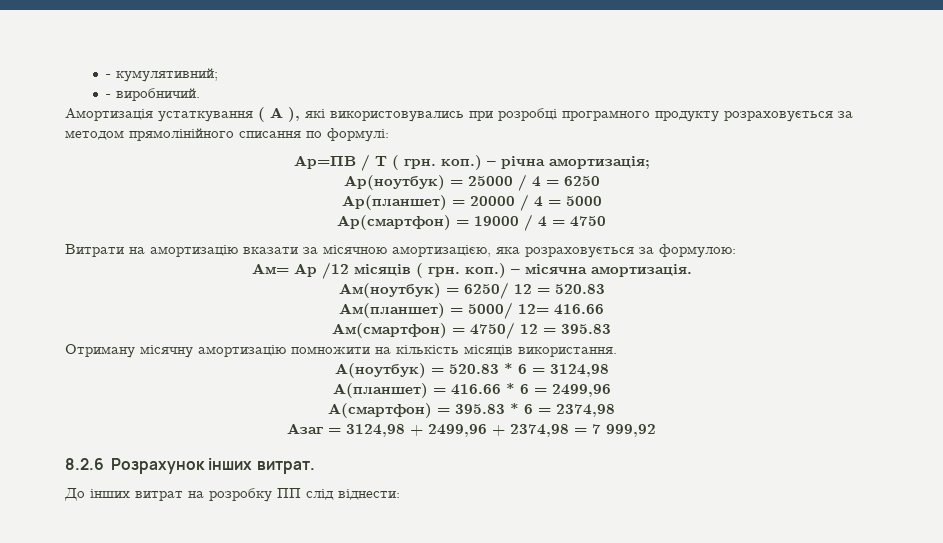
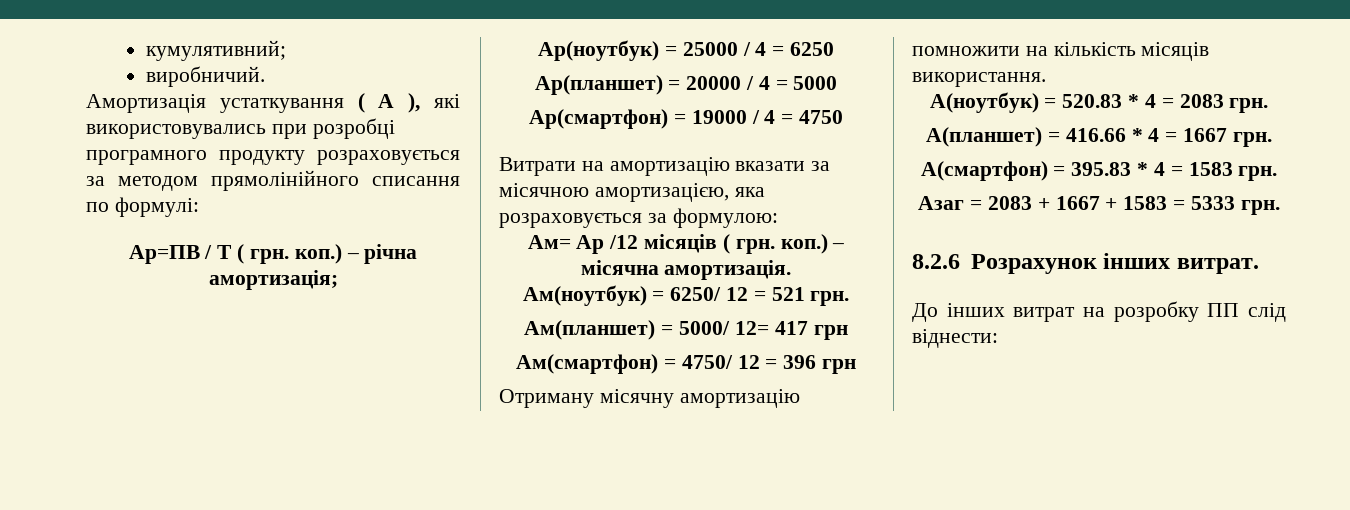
[106,74,112,78] - -> (146, 50) none
[106,94,112,98] - -> (287, 50) none
[554,284,605,294] 520.83 -> [771,287,850,306] 521 грн.
[554,304,604,315] 416.66 -> [774,321,848,340] 417 грн
[561,324,611,334] 395.83 -> [783,355,856,374] 396 грн
[517,364,609,377] 6 = 3124,98 -> [1144,94,1269,113] 4 = 2083 грн.
[519,384,611,397] 6 = 2499,96 -> [1148,128,1272,147] 4 = 1667 грн.
[524,404,615,417] [287,423,656,437] 6 = 2374,98 // Азаг = 3124,98 + 2499,96 + 2374,98 = 7 999,92 -> [1153,162,1278,181] [918,196,1280,215] 4 = 1583 грн. // Азаг = 2083 + 1667 + 1583 = 5333 грн.

